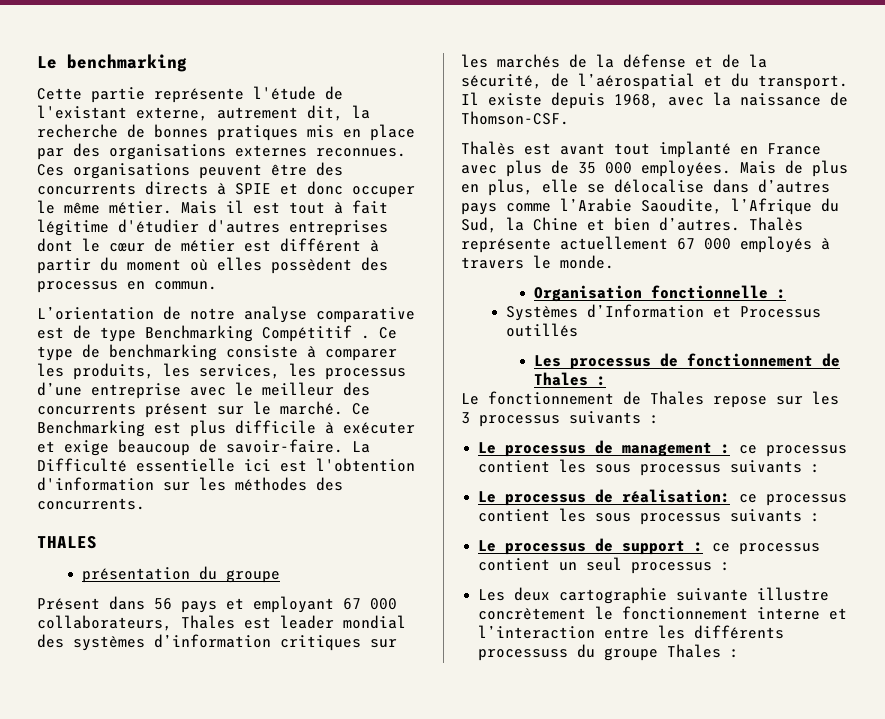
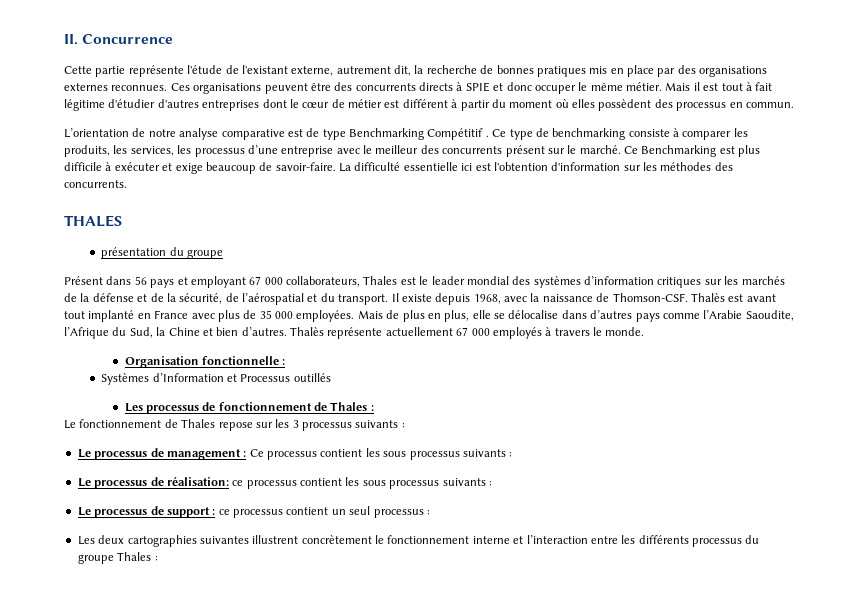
[37,54,187,72] Le benchmarking -> [64,34,174,45] II. Concurrence
[37,458,127,472] Difficulté -> [354,162,401,171] difficulté
(271, 623) none -> [419,276,429,285] le
(569, 118) // -> (688, 297) none
[739,445,758,454] ce -> [249,449,264,457] Ce
[559,587,830,604] cartographie suivante illustre -> [127,535,299,547] cartographies suivantes illustrent
[478,649,569,661] processuss -> [692,538,742,547] processus

